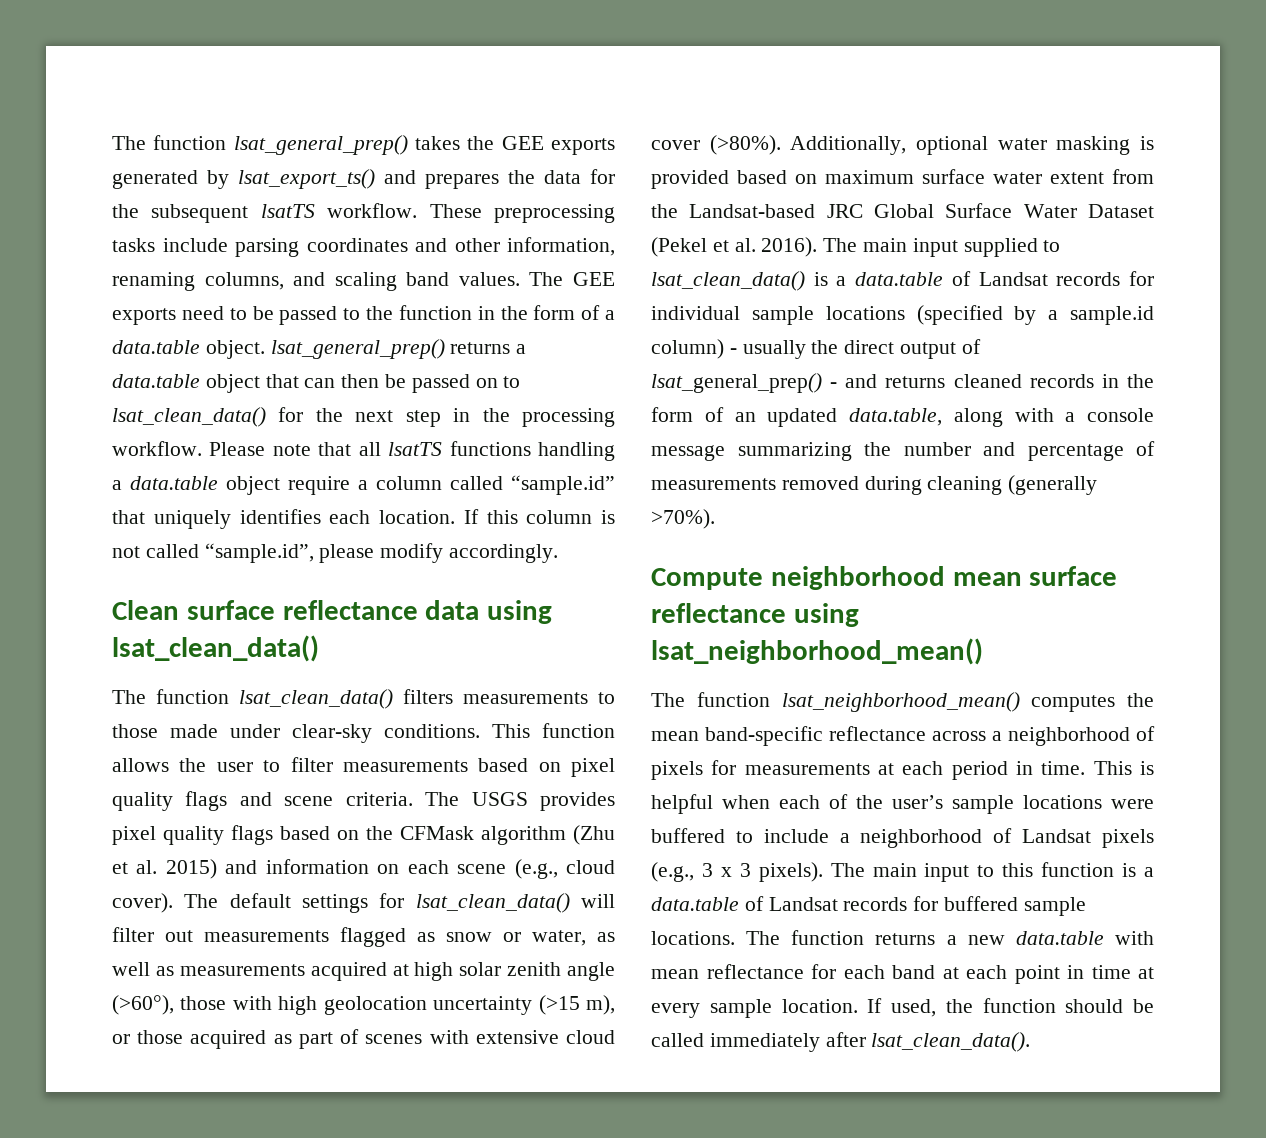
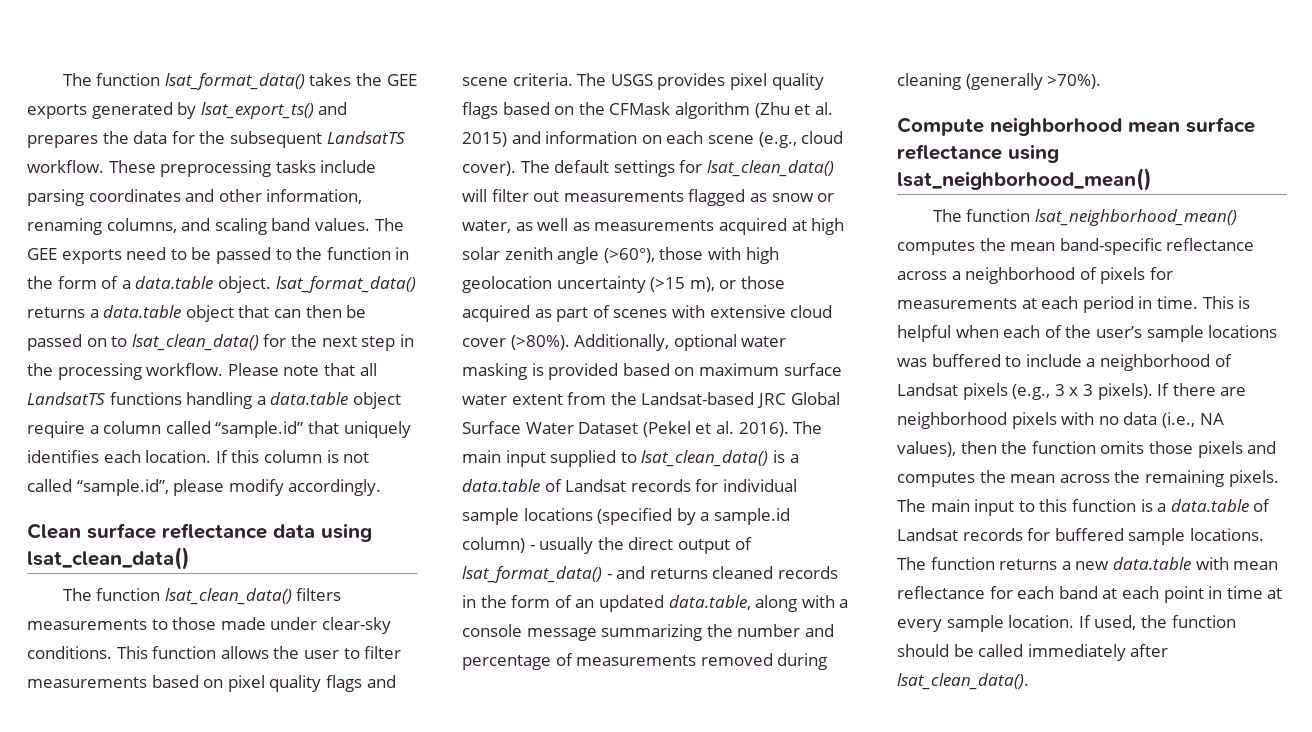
[112,135,408,155] The function lsat_general_prep() -> [62,73,305,90] The function lsat_format_data()
[260,204,315,218] lsatTS -> [326,131,405,144] LandsatTS
[270,339,445,359] lsat_general_prep() -> [275,276,416,293] lsat_format_data()
[388,442,443,456] lsatTS -> [27,392,105,405] LandsatTS
[651,373,822,393] lsat_general_prep() -> [462,566,602,583] lsat_format_data()
[1111,799,1154,809] were -> [897,358,927,367] was
(823, 872) none -> [1157,383,1247,396] [897,412,1224,429] [897,441,1277,458] [897,470,1279,487] If there are neighborhood pixels with no data (i.e., NA values), then the function omits those pixels and computes the mean across the remaining pixels.

